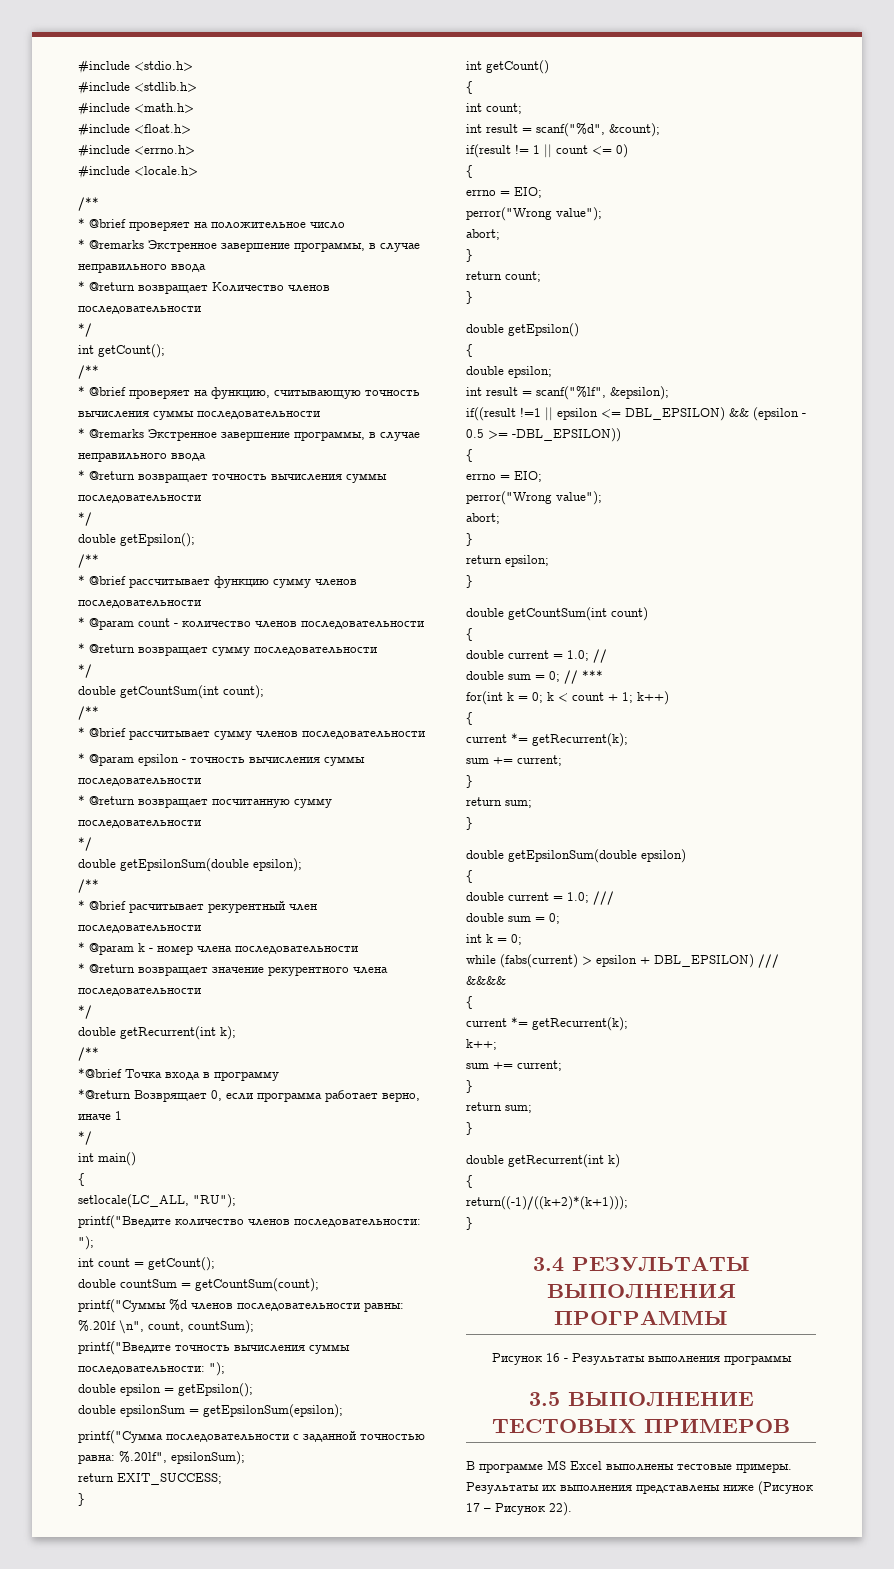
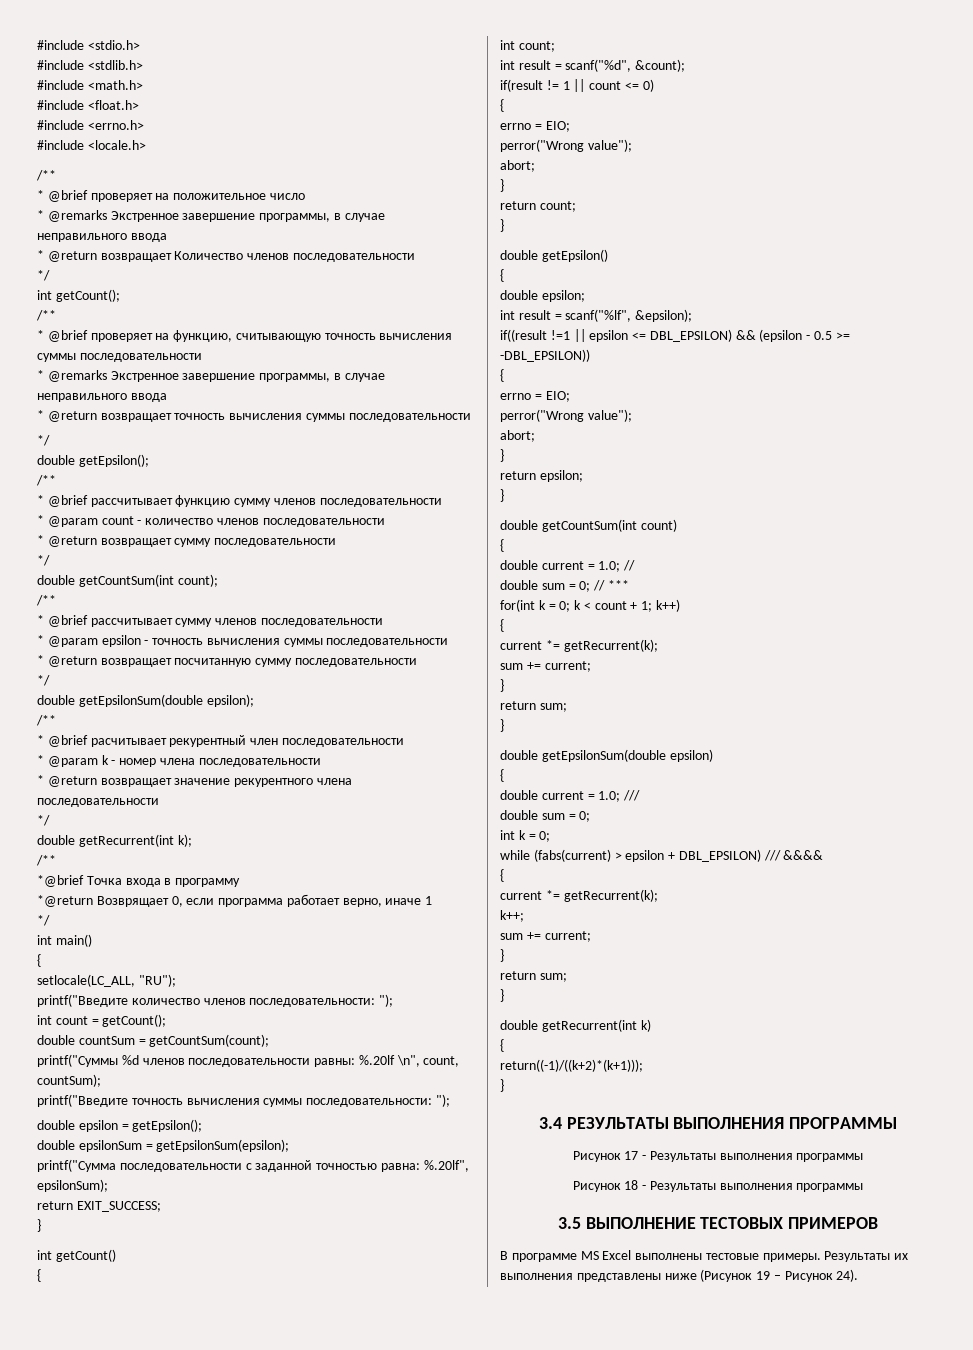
[545,1353,560,1362] 16 -> [624,1151,864,1162] [572,1180,639,1192] 17 - Результаты выполнения программы // Рисунок 18
[466,1503,480,1512] 17 -> [756,1271,771,1280] 19
[549,1502,572,1516] 22). -> [836,1269,859,1282] 24).

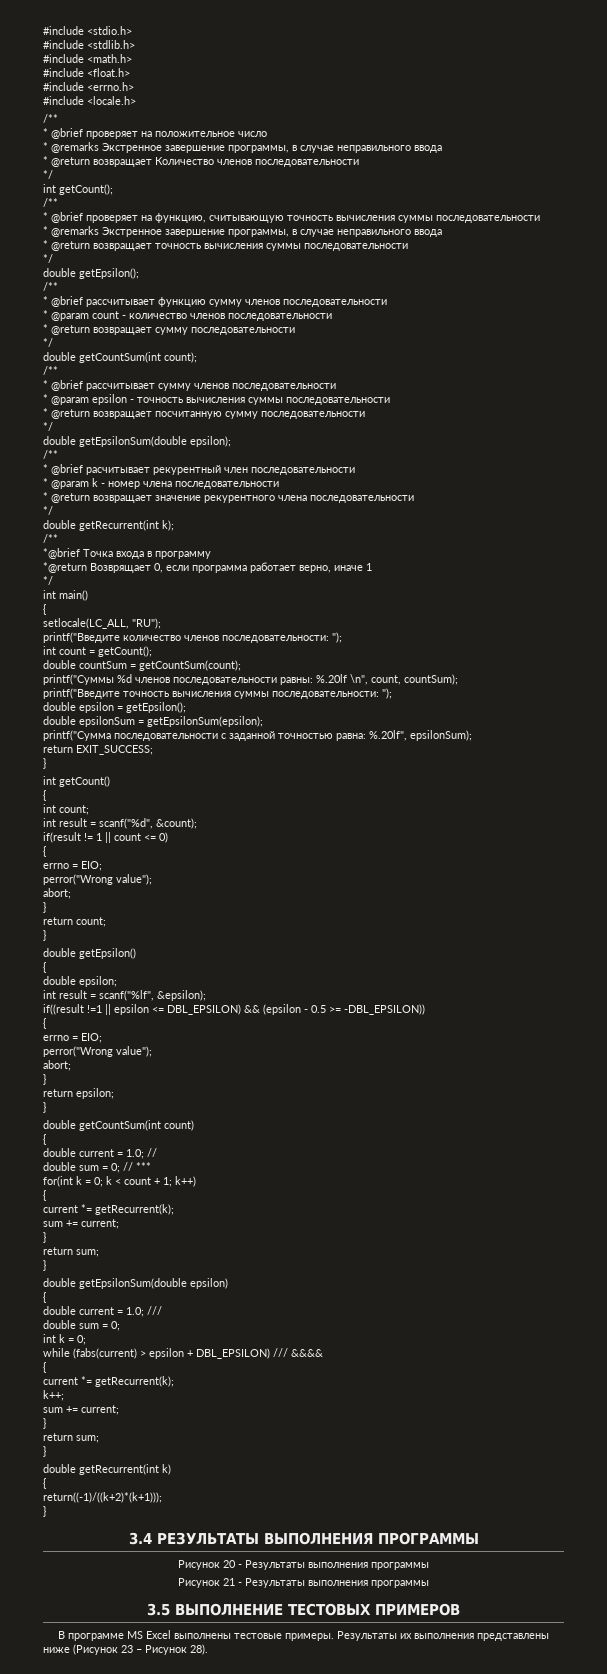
[624,1151,639,1160] 17 -> [223,1560,236,1568] 20
[624,1180,639,1190] 18 -> [223,1578,235,1586] 21
[756,1271,771,1280] 19 -> [121,1645,133,1653] 23
[836,1269,859,1282] 24). -> [190,1644,208,1655] 28).

